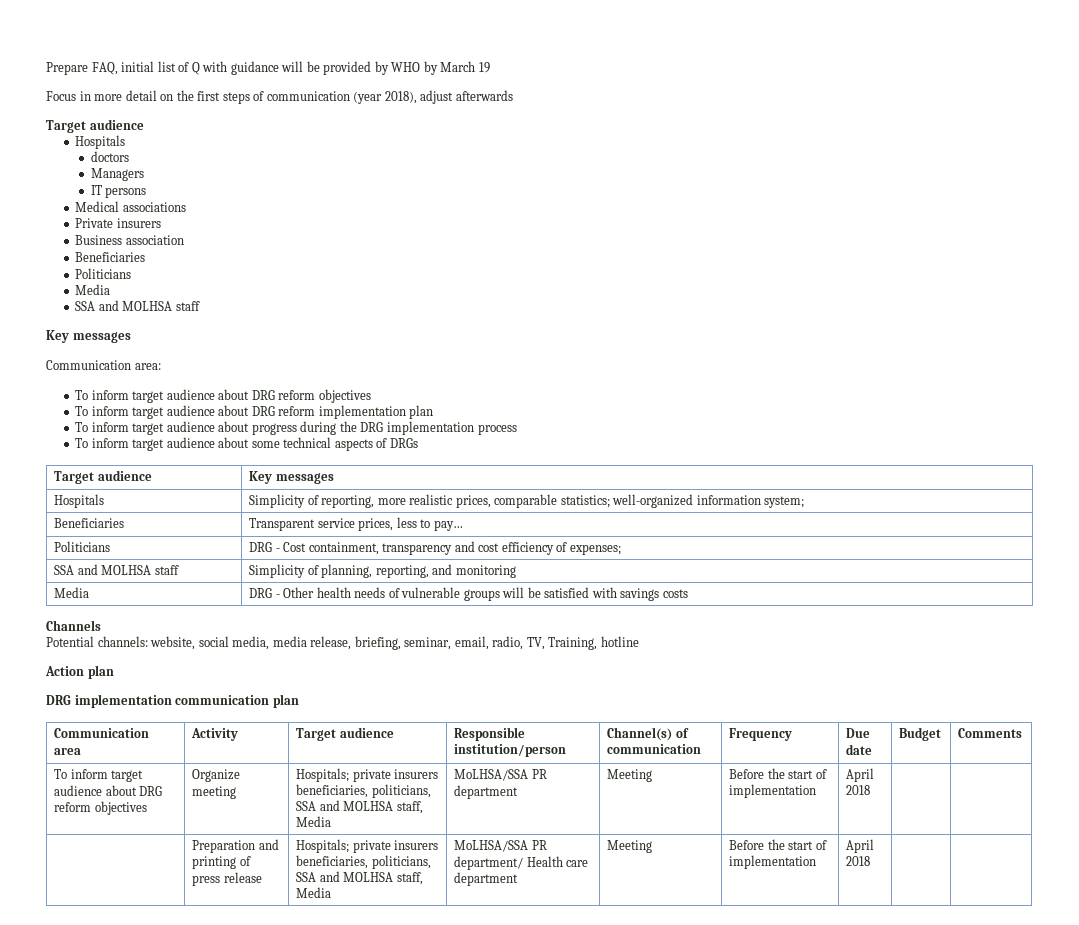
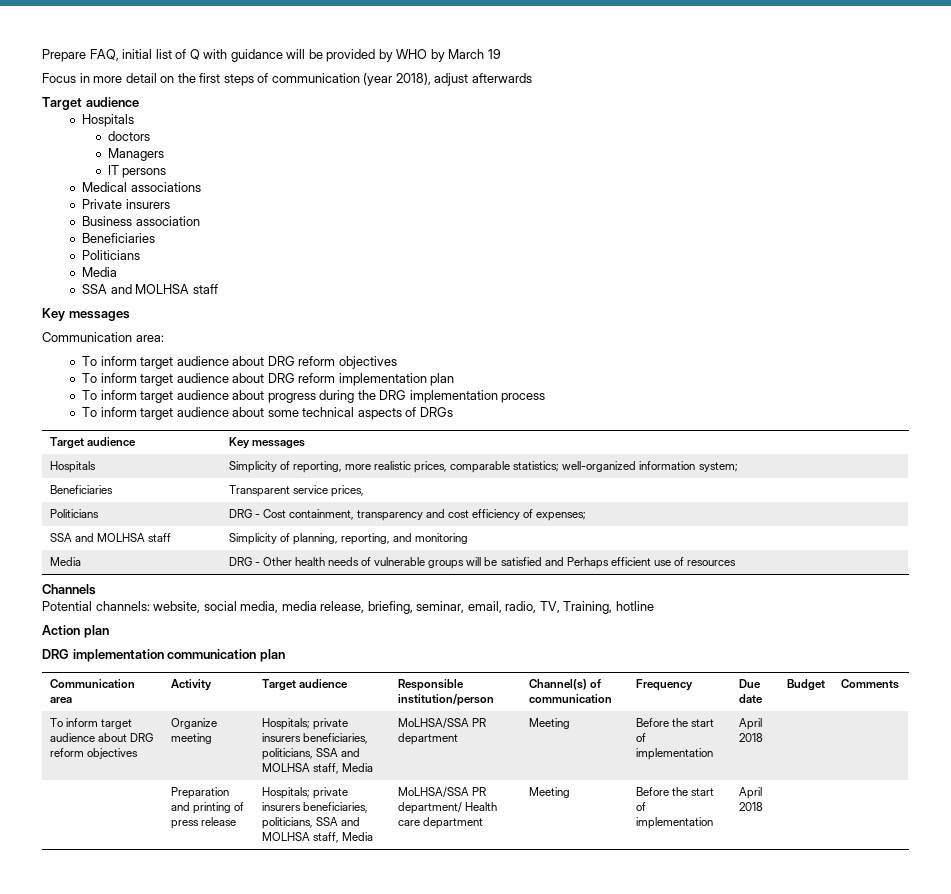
[396,517,463,531] less to pay… -> (364, 491) none
[591,587,688,601] with savings costs -> [544,557,737,569] and Perhaps efficient use of resources

